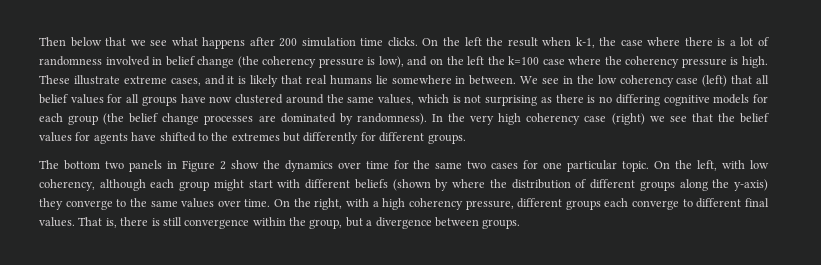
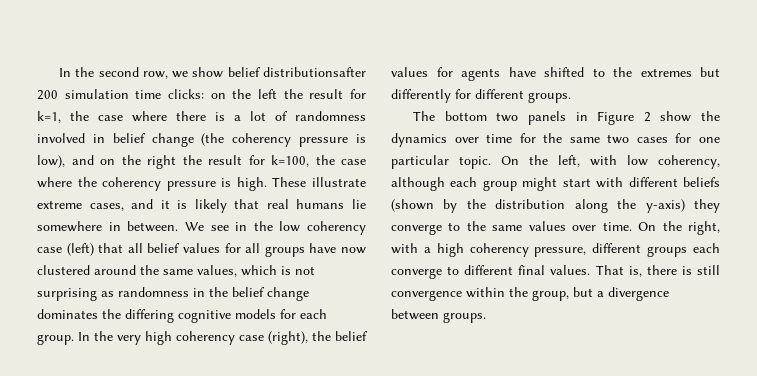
[39,37,275,49] Then below that we see what happens after -> [59,67,366,79] In the second row, we show belief distributionsafter
[387,37,439,46] clicks. On -> [168,89,226,99] clicks: on
[542,37,595,48] when k-1, -> [350,89,366,99] [37,111,61,123] for k=1,
[467,56,540,65] left the k=100 -> [147,155,335,169] right the result for k=100, the
[555,94,613,103] there is no -> [118,287,309,301] [37,309,121,319] randomness in the belief change dominates the
[68,113,427,125] group (the belief change processes are dominated by randomness). -> [37,334,74,345] group.
[611,113,713,125] (right) we see that -> [268,331,308,345] (right),
[452,179,486,188] where -> (458, 206) none
[575,179,675,191] of different groups -> (566, 204) none

